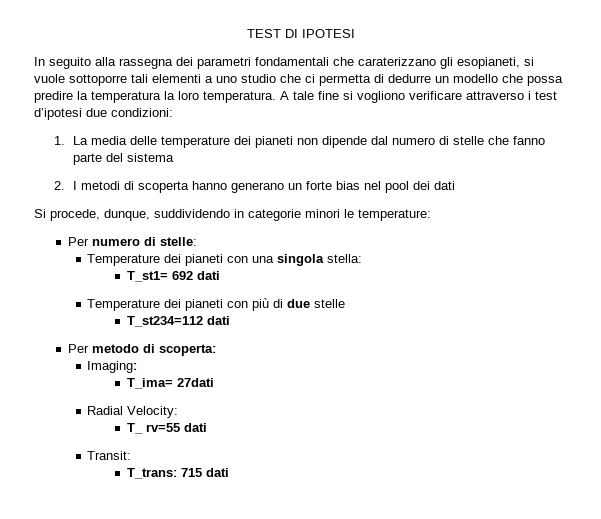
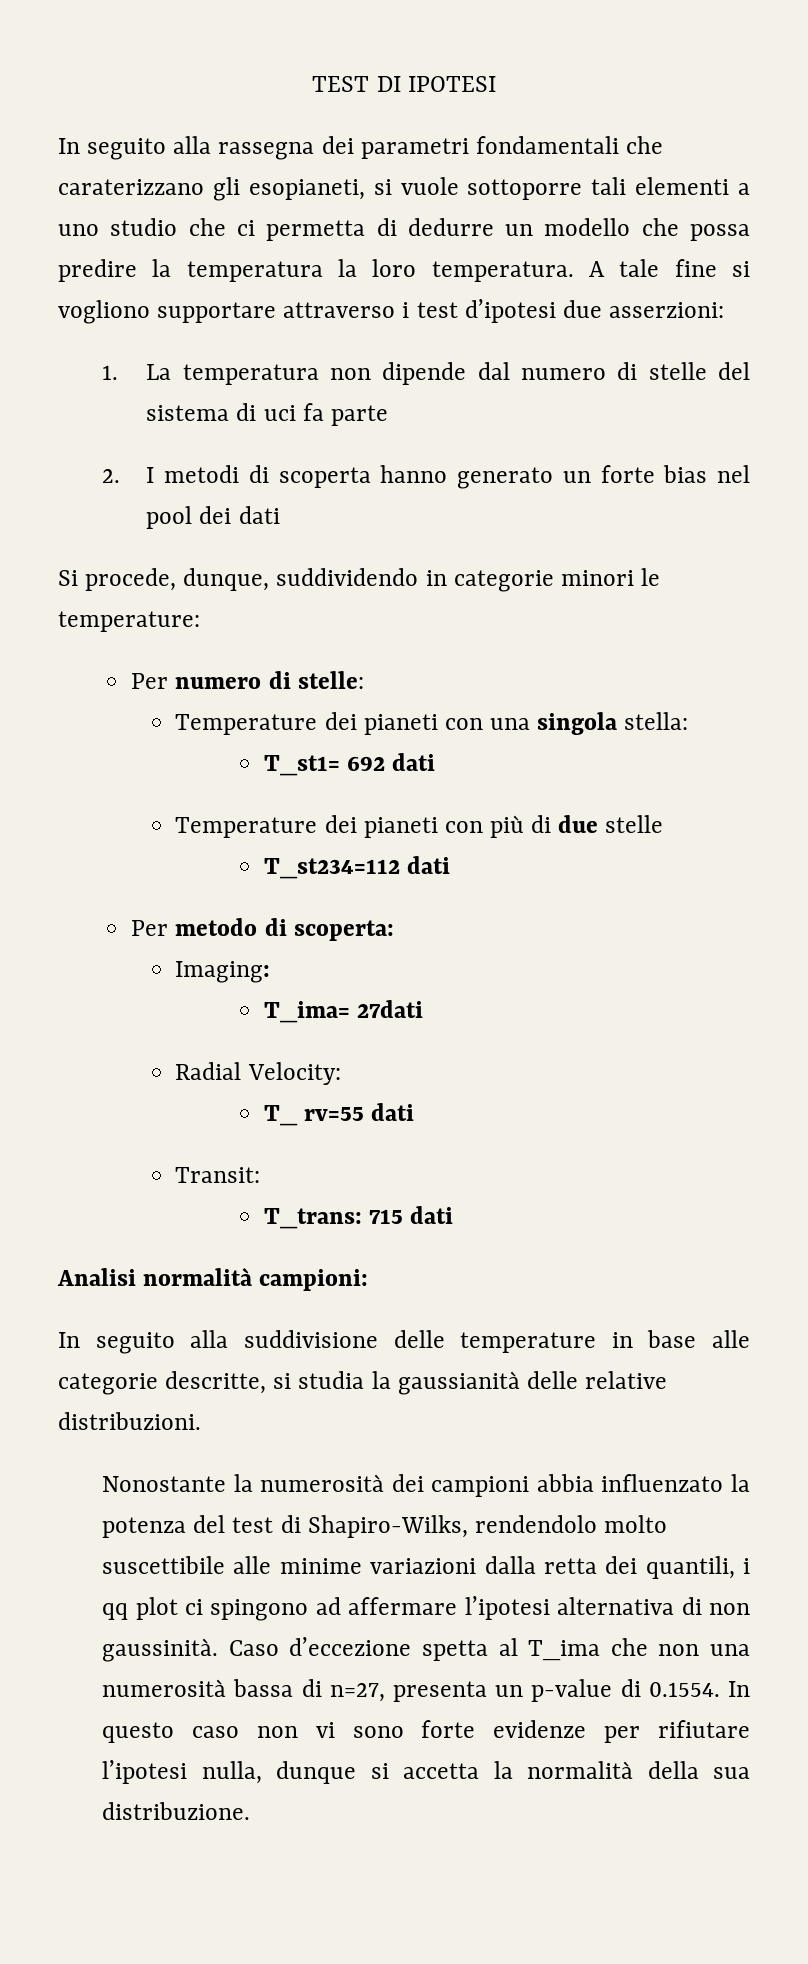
[409,91,462,100] verificare -> [157,302,277,323] supportare
[111,108,173,117] condizioni: -> [609,302,725,318] asserzioni:
[91,136,294,148] media delle temperature dei pianeti -> [182,364,319,385] temperatura
[488,136,546,145] [73,153,103,165] che fanno parte -> (707, 371) none
(175, 157) none -> [236,403,388,426] di uci fa parte
[231,182,285,193] generano -> [457,467,554,489] generato
(229, 472) none -> [57,1267,369,1291] [58,1330,750,1354] [58,1371,668,1395] [58,1412,201,1430] [102,1474,750,1497] [102,1515,668,1538] [102,1556,750,1579] [102,1596,750,1621] [102,1637,750,1662] [102,1679,750,1702] [102,1720,750,1743] [102,1760,750,1784] [102,1802,251,1820] // Analisi normalità campioni: // In seguito alla suddivisione delle temperature in base alle categorie descritte, si studia la gaussianità delle relative distribuzioni. // Nonostante la numerosità dei campioni abbia influenzato la potenza del test di Shapiro-Wilks, rendendolo molto suscettibile alle minime variazioni dalla retta dei quantili, i qq plot ci spingono ad affermare l’ipotesi alternativa di non gaussinità. Caso d’eccezione spetta al T_ima che non una numerosità bassa di n=27, presenta un p-value di 0.1554. In questo caso non vi sono forte evidenze per rifiutare l’ipotesi nulla, dunque si accetta la normalità della sua distribuzione.

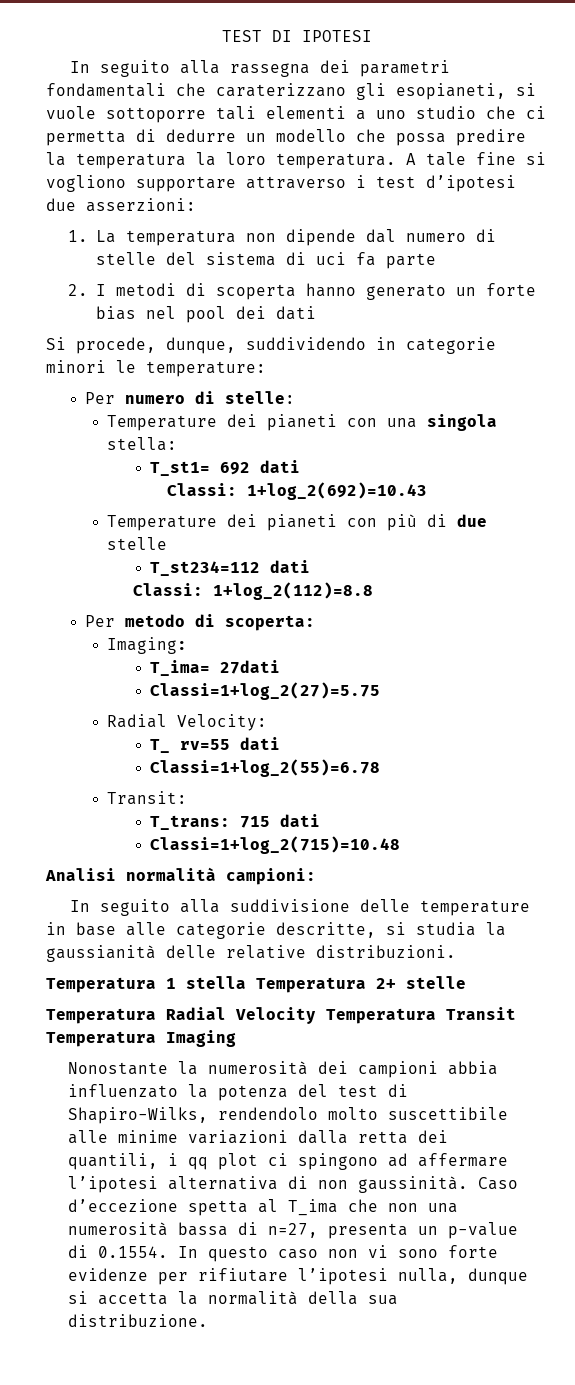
(435, 762) none -> [166,482,427,500] // Classi: 1+log_2(692)=10.43
(450, 865) none -> [133,582,374,600] // Classi: 1+log_2(112)=8.8
(423, 1009) none -> [150,682,381,700] // Classi=1+log_2(27)=5.75
(414, 1112) none -> [150,759,381,777] // Classi=1+log_2(55)=6.78
(453, 1215) none -> [150,836,401,854] // Classi=1+log_2(715)=10.48
(201, 1421) none -> [46,976,466,993] [46,1007,516,1024] [46,1030,236,1047] // Temperatura 1 stella Temperatura 2+ stelle // Temperatura Radial Velocity Temperatura Transit Temperatura Imaging

